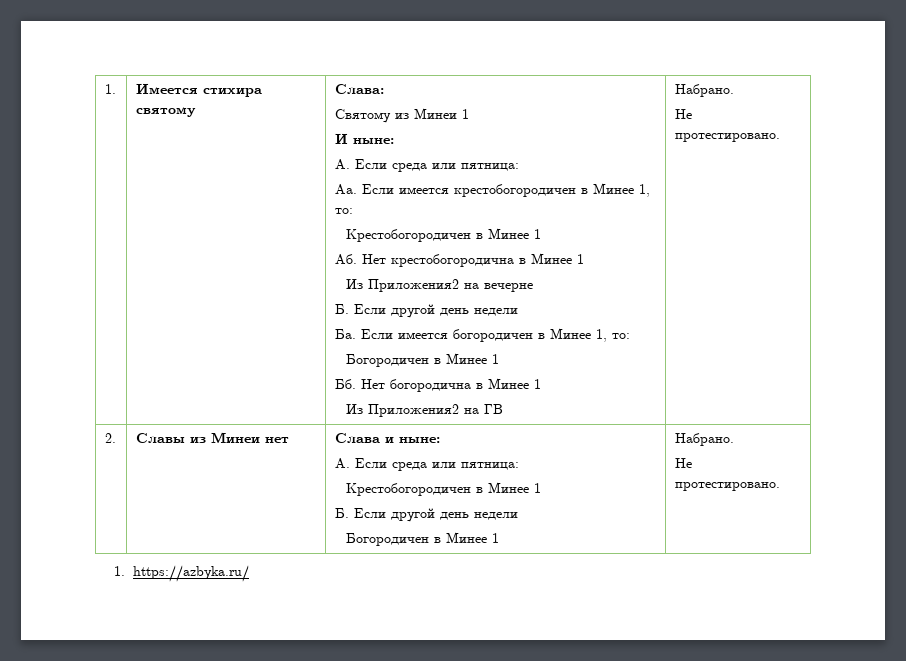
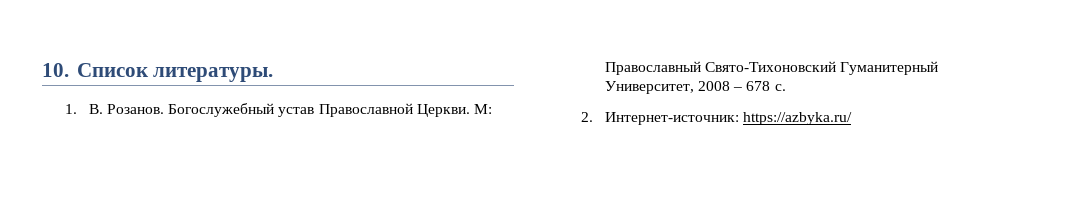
[104,84,116,94] [135,83,262,97] [135,106,196,117] [334,84,384,94] [334,108,469,123] [334,133,394,144] [334,159,519,172] [334,183,650,197] [334,208,353,214] [346,228,542,242] [334,253,584,267] [346,279,534,292] [334,304,518,318] [334,328,630,342] [346,353,500,367] [334,378,541,392] [346,404,504,417] [674,84,734,97] [674,109,692,119] [674,133,780,142] [104,433,116,443] [135,432,289,443] [334,433,440,443] [334,458,519,471] [346,482,542,496] [334,508,518,522] [346,532,500,546] [674,433,734,446] [674,458,692,468] [674,482,780,491] [114,566,126,576] 1. | Имеется стихира святому | Слава: // Святому из Минеи 1 // И ныне: // А. Если среда или пятница: // Аа. Если имеется крестобогородичен в Минее 1, то: // Крестобогородичен в Минее 1 // Аб. Нет крестобогородична в Минее 1 // Из Приложения2 на вечерне // Б. Если другой день недели // Ба. Если имеется богородичен в Минее 1, то: // Богородичен в Минее 1 // Бб. Нет богородична в Минее 1 // Из Приложения2 на ГВ | Набрано. // Не протестировано. // 2. | Славы из Минеи нет | Слава и ныне: // А. Если среда или пятница: // Крестобогородичен в Минее 1 // Б. Если другой день недели // Богородичен в Минее 1 | Набрано. // Не протестировано. // 1. -> [42,63,274,82] [65,103,492,117] [604,61,939,75] [604,81,786,94] [581,112,739,125] 10. Список литературы. // 1. В. Розанов. Богослужебный устав Православной Церкви. М: Православный Свято-Тихоновский Гуманитерный Университет, 2008 – 678 с. // 2. Интернет-источник:

